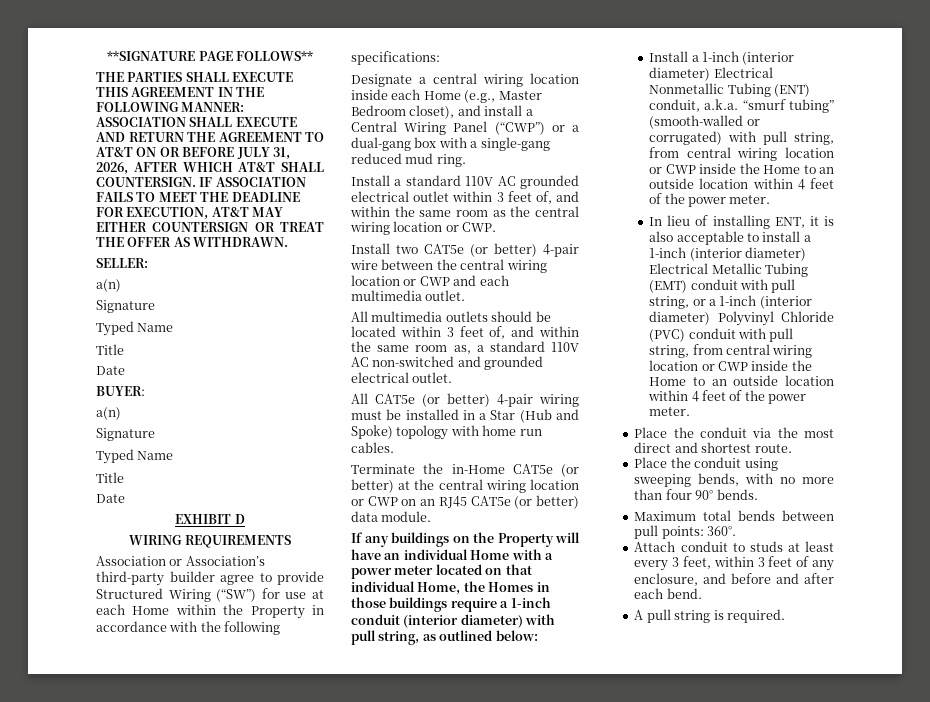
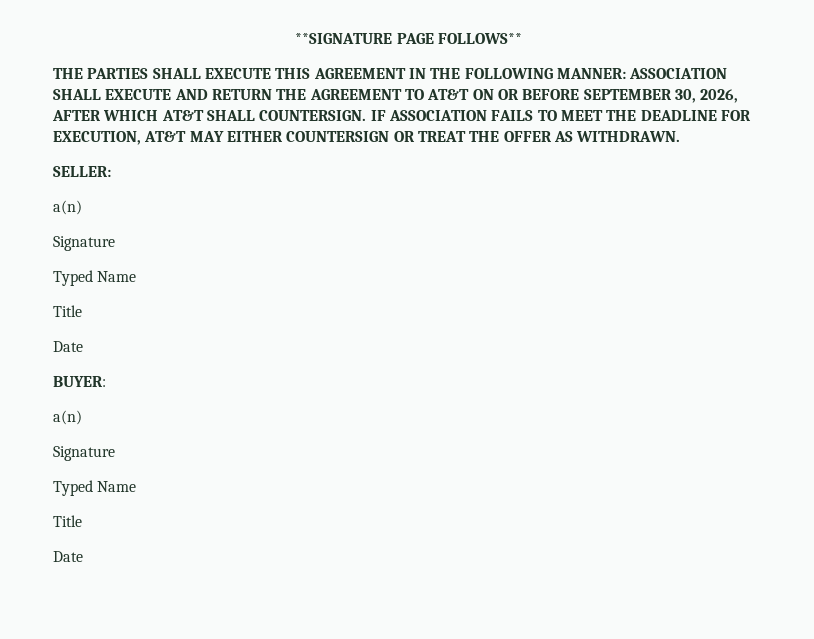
[236,147,290,160] JULY 31, -> [583,89,696,103] SEPTEMBER 30,
[175,514,245,524] [129,535,291,548] [96,556,265,566] [96,571,324,586] [96,588,324,602] [96,604,324,619] [96,621,281,635] [351,51,440,65] [351,73,579,87] [351,89,542,103] [351,105,533,119] [351,121,579,135] [351,137,550,151] [351,153,466,167] [351,175,579,189] [351,191,579,204] [350,206,579,217] [350,221,497,235] [351,243,579,257] [350,259,547,273] [351,275,509,286] [351,290,466,301] [351,311,551,322] [351,326,579,339] [351,341,579,354] [351,356,544,370] [351,372,453,383] [351,393,579,407] [351,409,579,423] [351,425,542,440] [351,442,394,453] [351,463,579,477] [351,479,579,493] [351,495,579,509] [351,511,432,522] [351,532,580,547] [351,549,553,560] [351,564,532,579] [351,581,550,595] [351,597,551,612] [351,614,556,628] [351,630,538,645] [649,51,795,65] [649,67,773,81] [649,83,810,97] [649,99,834,113] [649,115,760,129] [649,131,834,145] [649,147,834,161] [649,163,834,174] [649,178,834,190] [649,193,771,207] [649,215,834,229] [649,231,811,245] [649,247,806,261] [649,263,808,277] [649,279,796,293] [649,295,812,309] [649,311,834,326] [649,328,794,342] [649,344,813,358] [649,360,812,371] [649,375,834,386] [648,390,806,404] [649,407,691,416] [634,427,834,438] [634,442,792,453] [634,457,778,471] [634,473,834,487] [634,489,758,500] [634,510,834,521] [634,525,737,539] [634,541,834,552] [634,556,834,571] [634,573,834,586] [634,588,702,599] [634,609,785,623] // EXHIBIT D // WIRING REQUIREMENTS // Association or Association’s third-party builder agree to provide Structured Wiring (“SW”) for use at each Home within the Property in accordance with the following specifications: // Designate a central wiring location inside each Home (e.g., Master Bedroom closet), and install a Central Wiring Panel (“CWP”) or a dual-gang box with a single-gang reduced mud ring. // Install a standard 110V AC grounded electrical outlet within 3 feet of, and within the same room as the central wiring location or CWP. // Install two CAT5e (or better) 4-pair wire between the central wiring location or CWP and each multimedia outlet. // All multimedia outlets should be located within 3 feet of, and within the same room as, a standard 110V AC non-switched and grounded electrical outlet. // All CAT5e (or better) 4-pair wiring must be installed in a Star (Hub and Spoke) topology with home run cables. // Terminate the in-Home CAT5e (or better) at the central wiring location or CWP on an RJ45 CAT5e (or better) data module. // If any buildings on the Property will have an individual Home with a power meter located on that individual Home, the Homes in those buildings require a 1-inch conduit (interior diameter) with pull string, as outlined below: // Install a 1-inch (interior diameter) Electrical Nonmetallic Tubing (ENT) conduit, a.k.a. “smurf tubing” (smooth-walled or corrugated) with pull string, from central wiring location or CWP inside the Home to an outside location within 4 feet of the power meter. // In lieu of installing ENT, it is also acceptable to install a 1-inch (interior diameter) Electrical Metallic Tubing (EMT) conduit with pull string, or a 1-inch (interior diameter) Polyvinyl Chloride (PVC) conduit with pull string, from central wiring location or CWP inside the Home to an outside location within 4 feet of the power meter. // Place the conduit via the most direct and shortest route. // Place the conduit using sweeping bends, with no more than four 90° bends. // Maximum total bends between pull points: 360°. // Attach conduit to studs at least every 3 feet, within 3 feet of any enclosure, and before and after each bend. // A pull string is required. -> (83, 556) none

